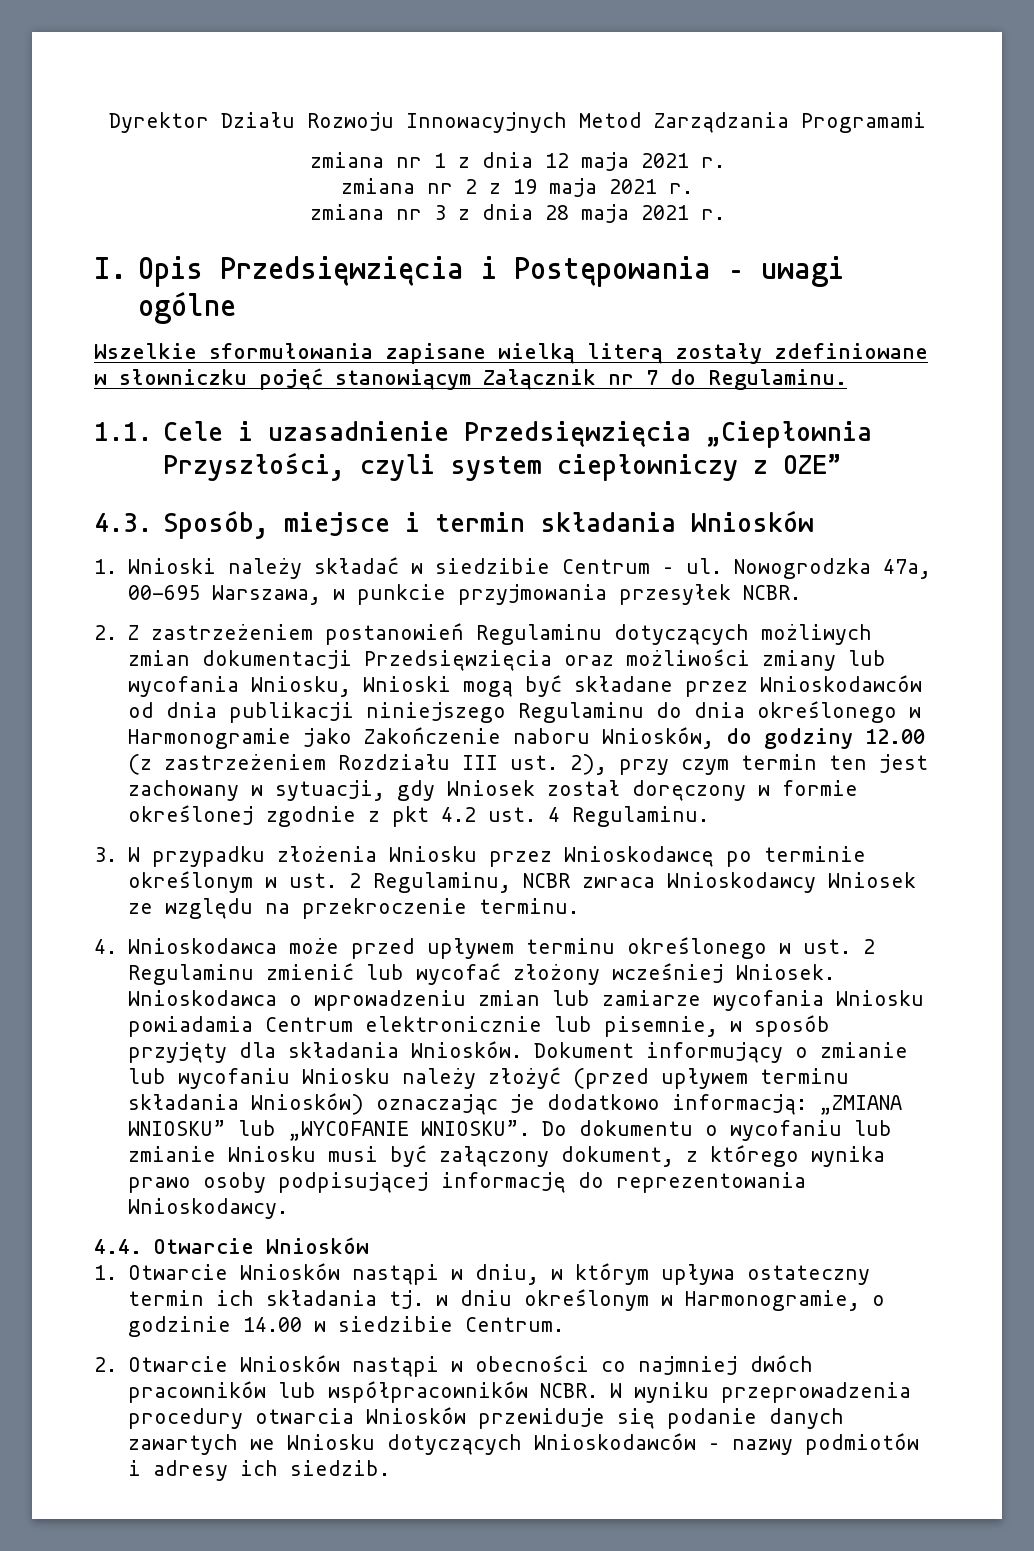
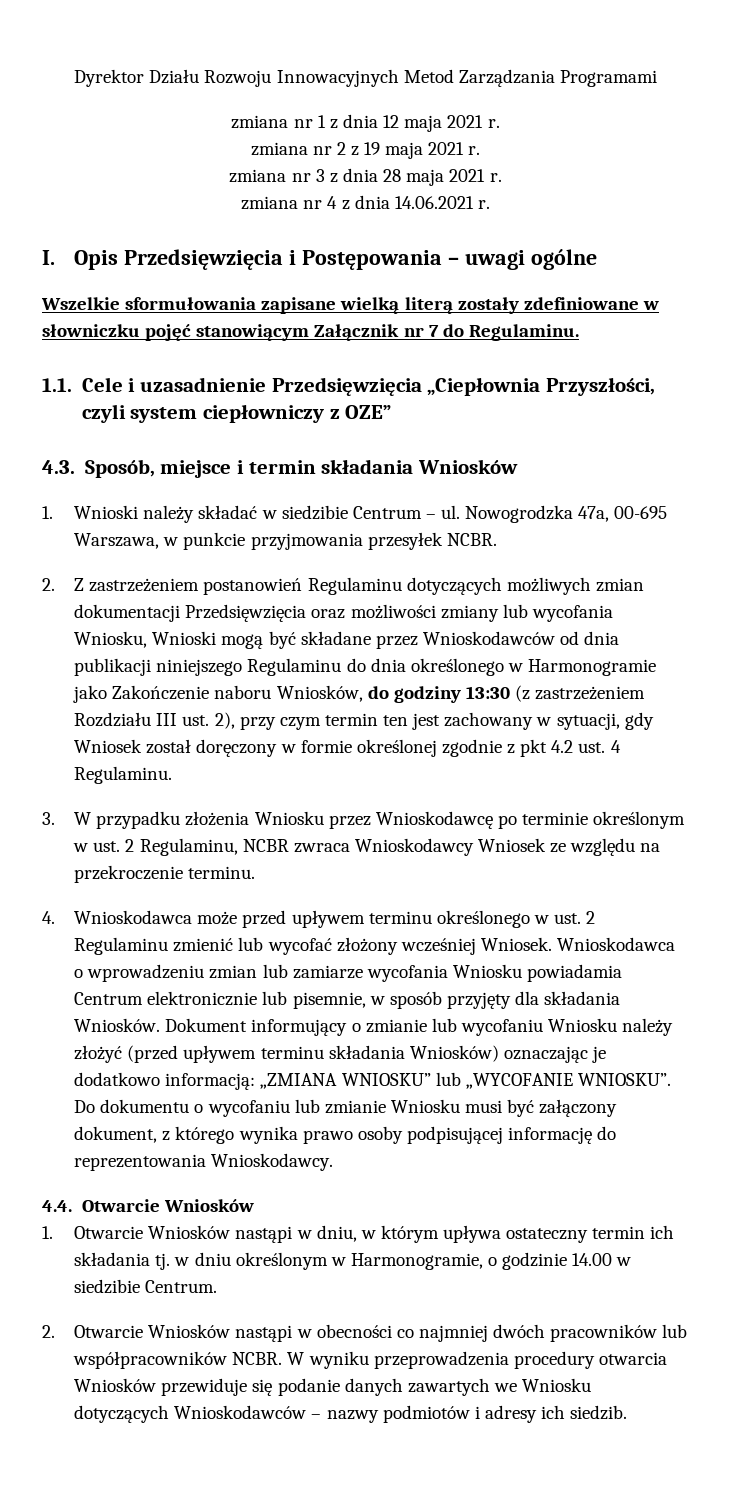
(725, 214) none -> [241,195,490,210] // zmiana nr 4 z dnia 14.06.2021 r.
[864,729,925,744] 12.00 -> [465,686,510,699] 13:30

